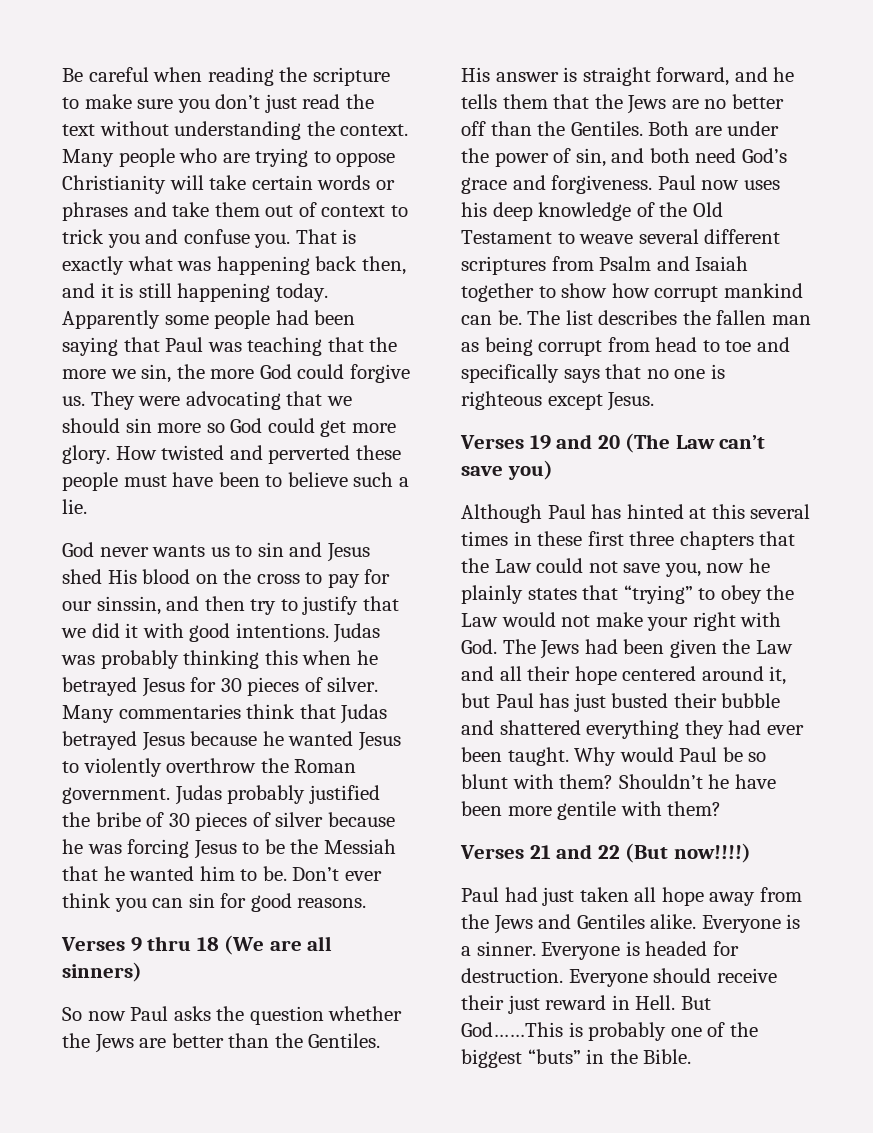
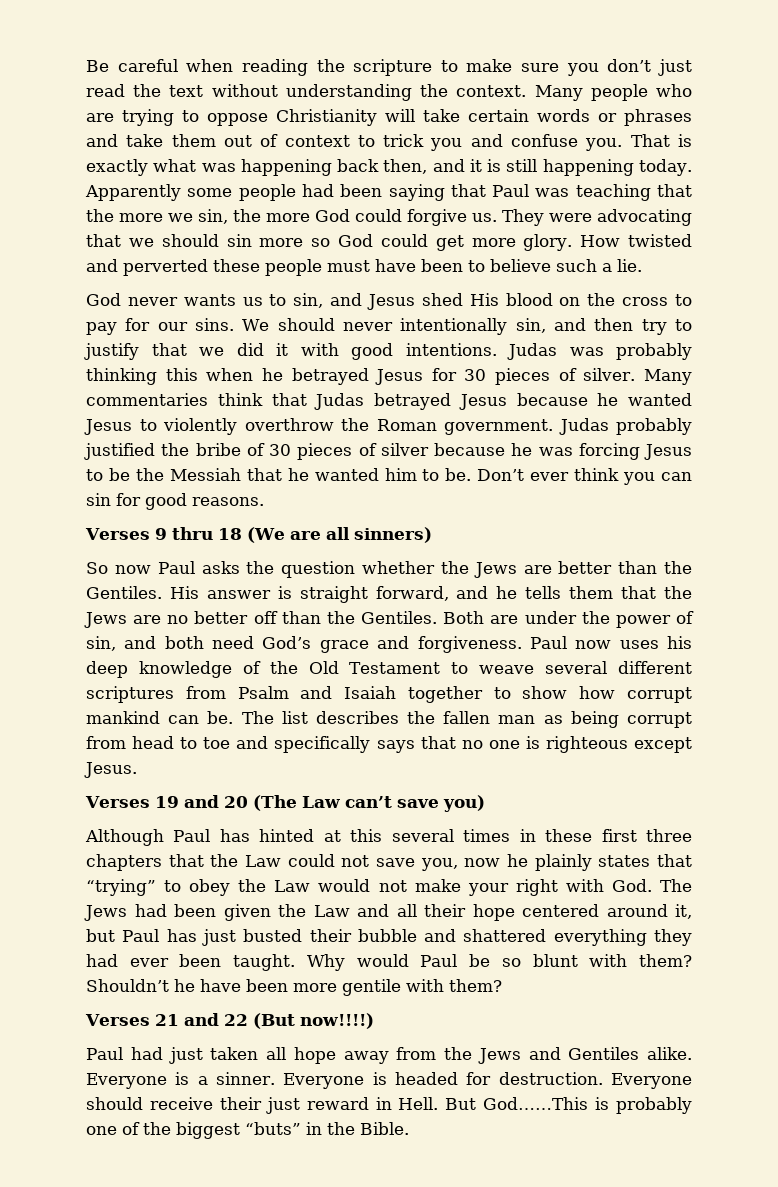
[257,542,284,557] sin -> [293,293,324,308] sin,
[96,596,161,615] sinssin, -> [195,318,546,335] sins. We should never intentionally sin,

